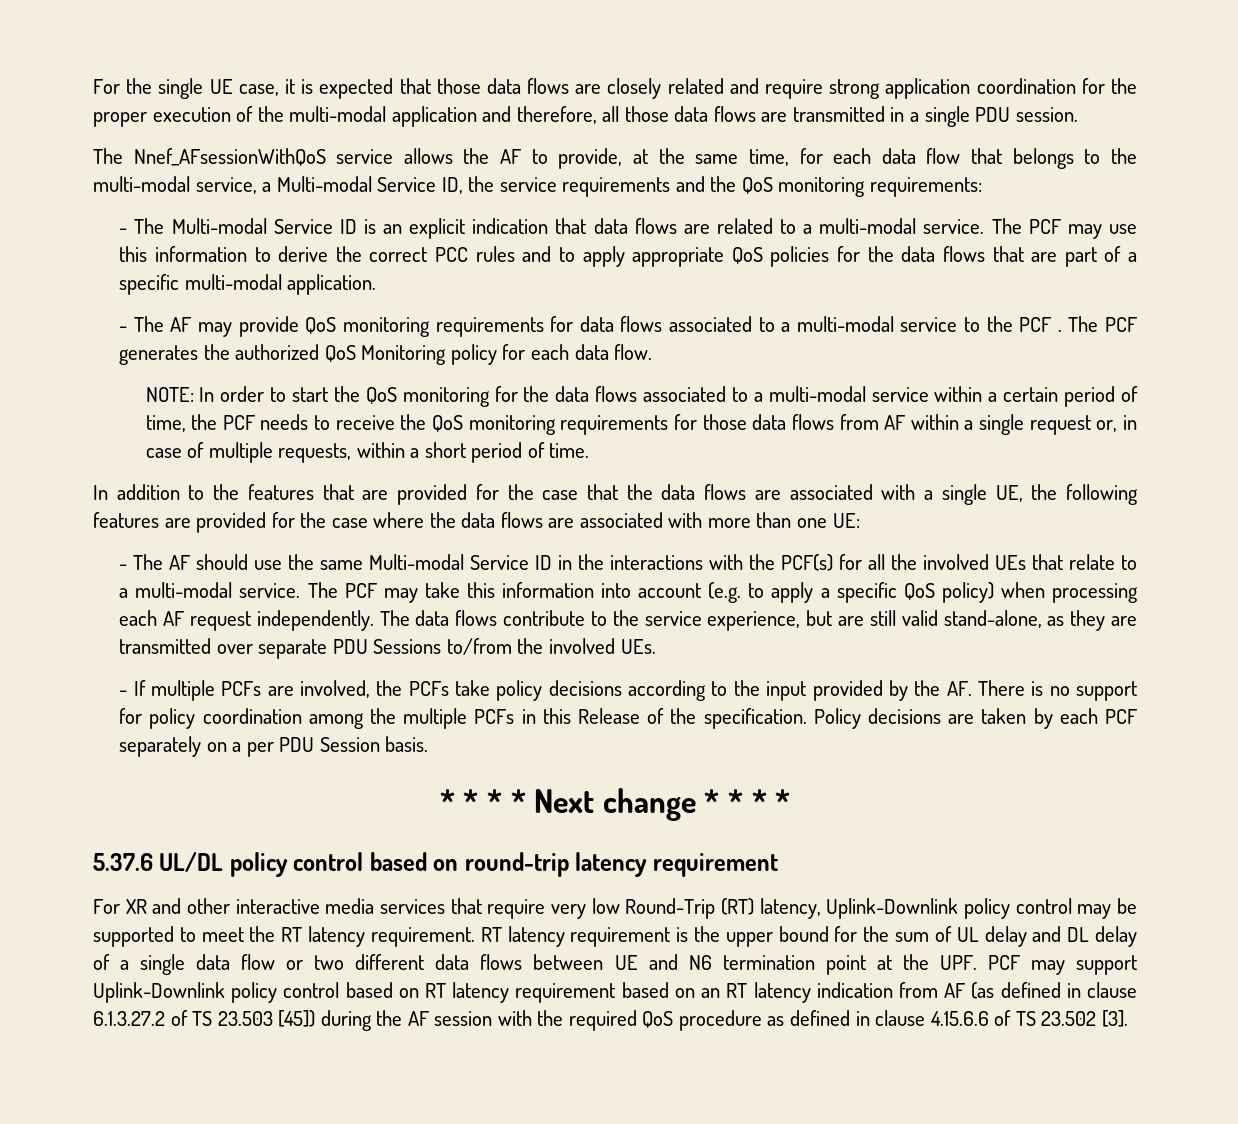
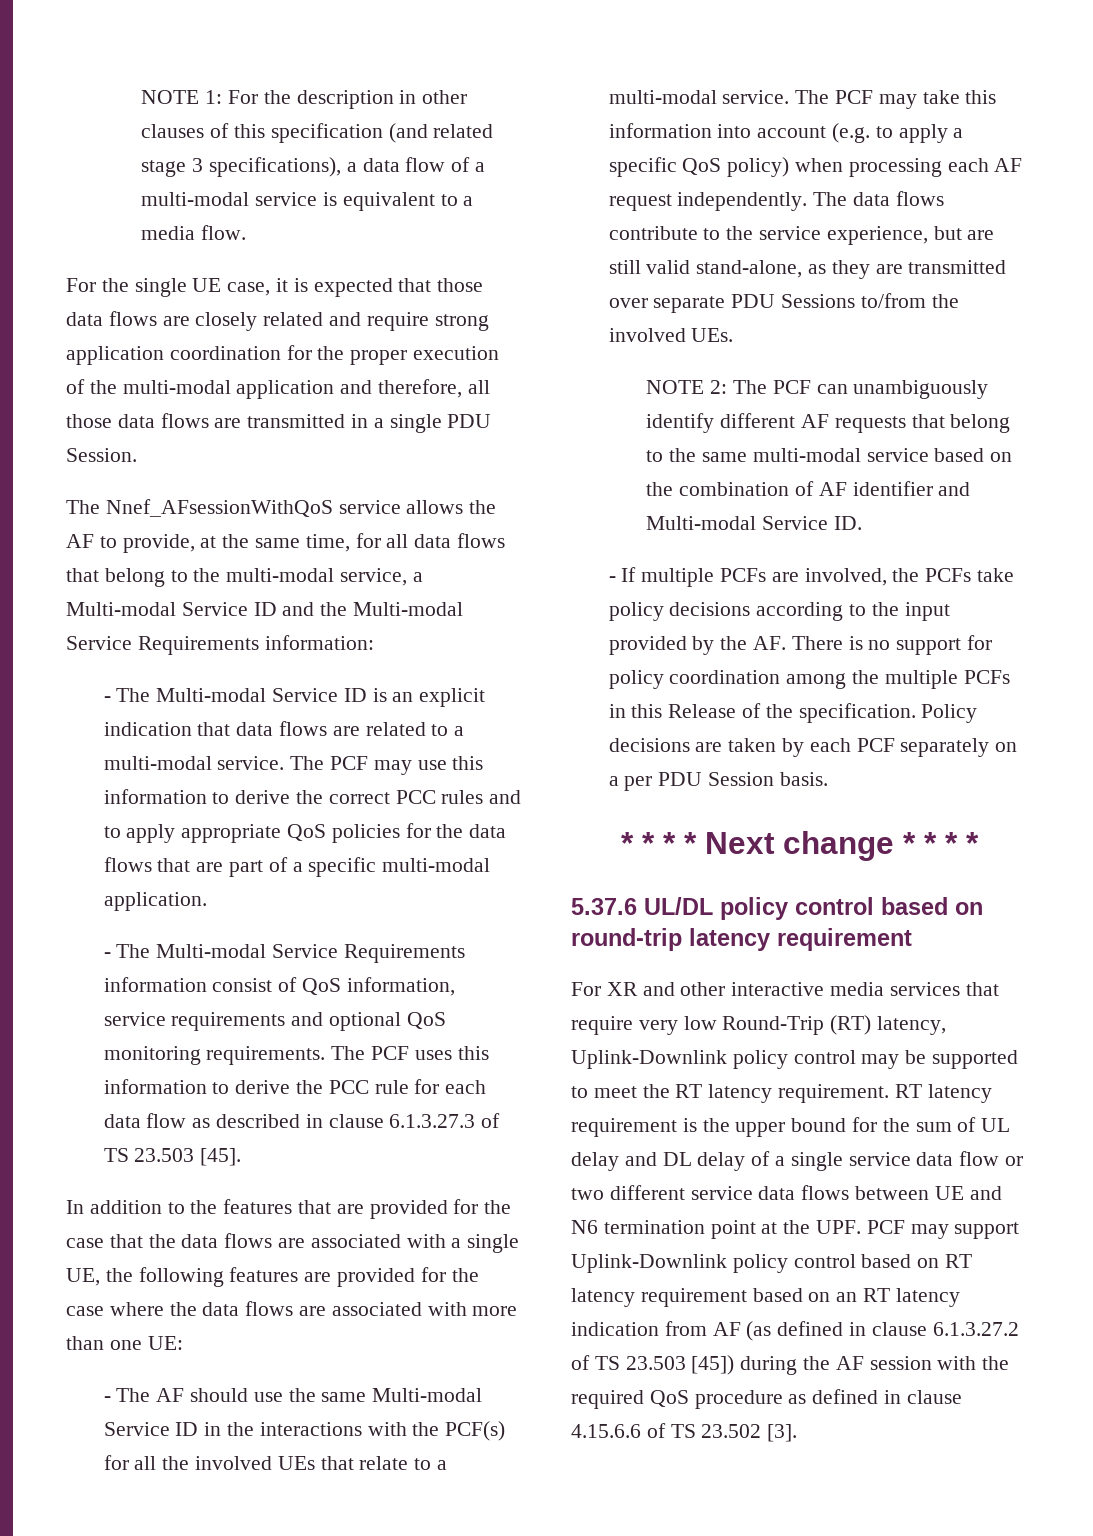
(93, 86) none -> [141,90,468,109] [141,123,494,143] [141,157,485,177] [141,192,474,211] [141,225,247,240] NOTE 1: For the description in other clauses of this specification (and related stage 3 specifications), a data flow of a multi-modal service is equivalent to a media flow. //
[1015,107,1078,122] session. -> [66,448,137,462] Session.
[833,148,1074,169] each data flow that belongs -> [386,533,506,548] [66,568,165,587] all data flows that belong
[441,176,982,197] ID, the service requirements and the QoS monitoring requirements: -> [253,602,464,616] [66,635,374,655] ID and the Multi-modal Service Requirements information:
[170,316,1139,337] [119,344,653,365] [145,386,1138,407] [145,414,1138,435] [145,442,590,463] AF may provide QoS monitoring requirements for data flows associated to a multi-modal service to the PCF . The PCF generates the authorized QoS Monitoring policy for each data flow. // NOTE: In order to start the QoS monitoring for the data flows associated to a multi-modal service within a certain period of time, the PCF needs to receive the QoS monitoring requirements for those data flows from AF within a single request or, in case of multiple requests, within a short period of time. -> [156,944,465,963] [103,977,455,996] [103,1012,446,1031] [103,1046,489,1065] [103,1079,487,1094] [103,1113,501,1128] [103,1148,242,1166] Multi-modal Service Requirements information consist of QoS information, service requirements and optional QoS monitoring requirements. The PCF uses this information to derive the PCC rule for each data flow as described in clause 6.1.3.27.3 of TS 23.503 [45].
(656, 646) none -> [646,380,989,399] [646,413,1011,433] [646,448,1013,462] [646,481,971,496] [646,516,862,530] // NOTE 2: The PCF can unambiguously identify different AF requests that belong to the same multi-modal service based on the combination of AF identifier and Multi-modal Service ID.
(186, 964) none -> [848,1152,911,1166] service
(425, 962) none -> [690,1186,753,1200] service

